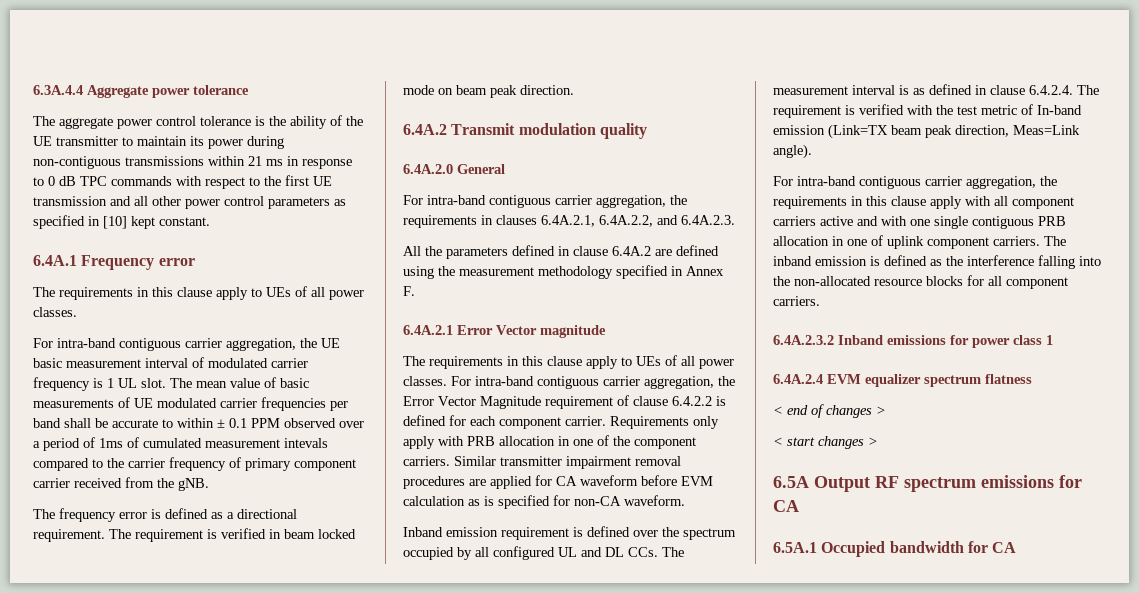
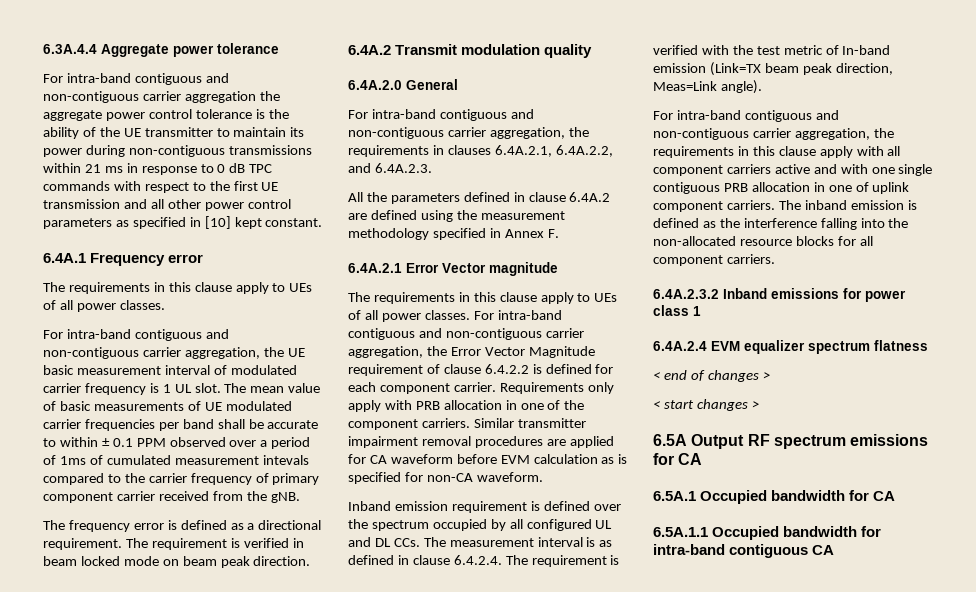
[33,116,55,126] The -> [43,73,229,85] [43,91,280,103] For intra-band contiguous and non-contiguous carrier aggregation the
(181, 344) none -> [205,329,229,339] [43,347,139,359] and non-contiguous
(551, 201) none -> [510,109,534,119] [348,127,444,139] and non-contiguous
(599, 382) none -> [418,328,542,340] and non-contiguous
(921, 182) none -> [815,110,839,120] [653,128,749,140] and non-contiguous
(1017, 547) none -> [653,526,882,540] [653,544,835,558] // 6.5A.1.1 Occupied bandwidth for intra-band contiguous CA

